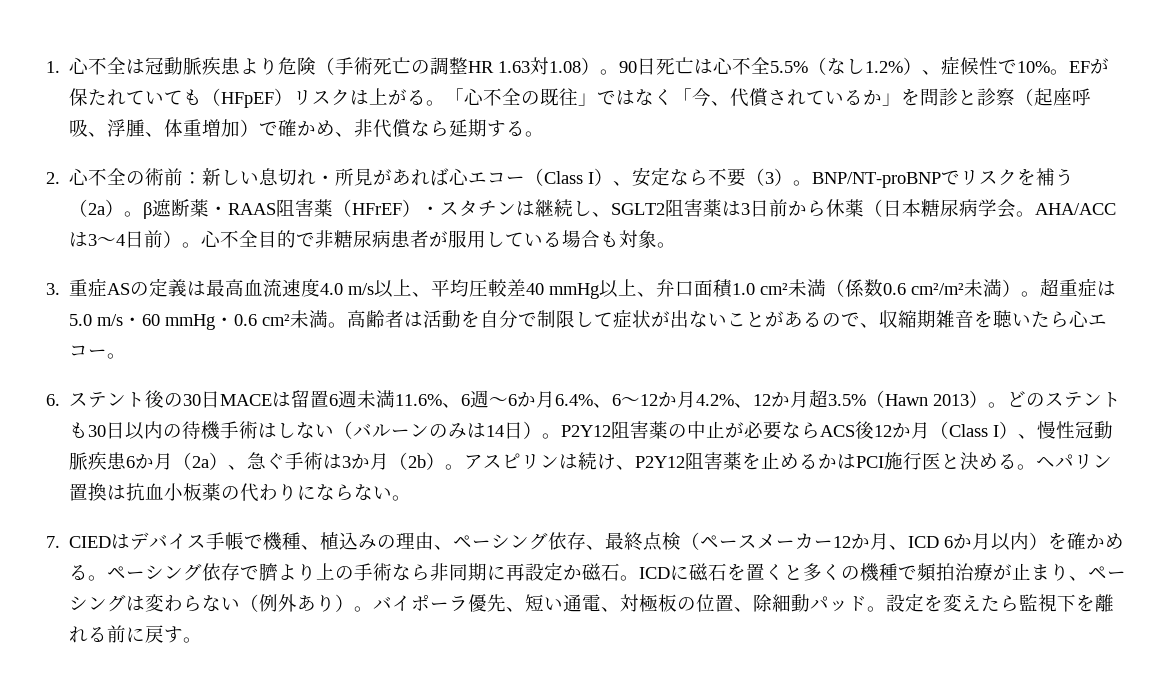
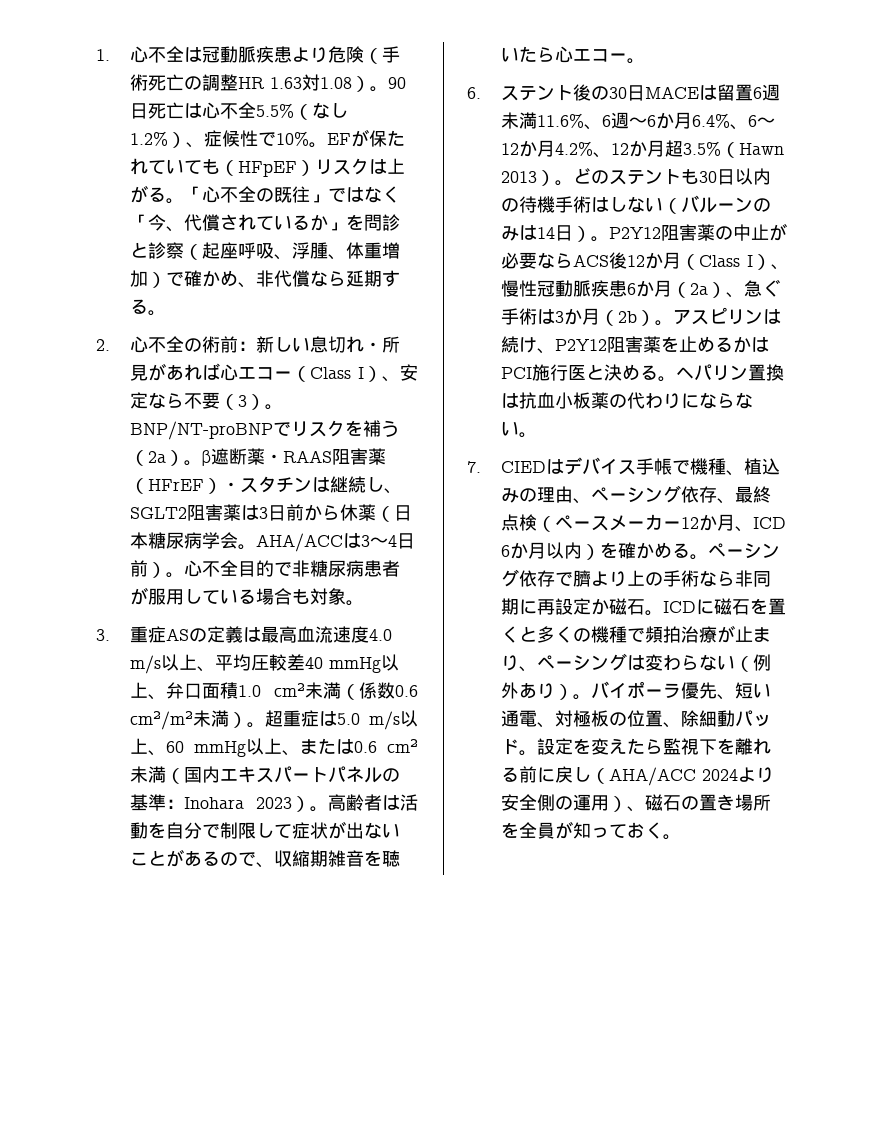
[123,317,143,326] ・ -> [400,710,419,727] [130,738,167,756] 以上、
[215,310,329,328] ・0.6 cm²未満 -> [246,738,418,756] [130,766,401,784] [130,794,310,812] 以上、または0.6 cm²未満（国内エキスパートパネルの基準：Inohara 2023）
[164,626,184,643] す -> [573,767,775,786] [501,794,772,812] [501,821,664,839] し（AHA/ACC 2024より安全側の運用）、磁石の置き場所を全員が知っておく

